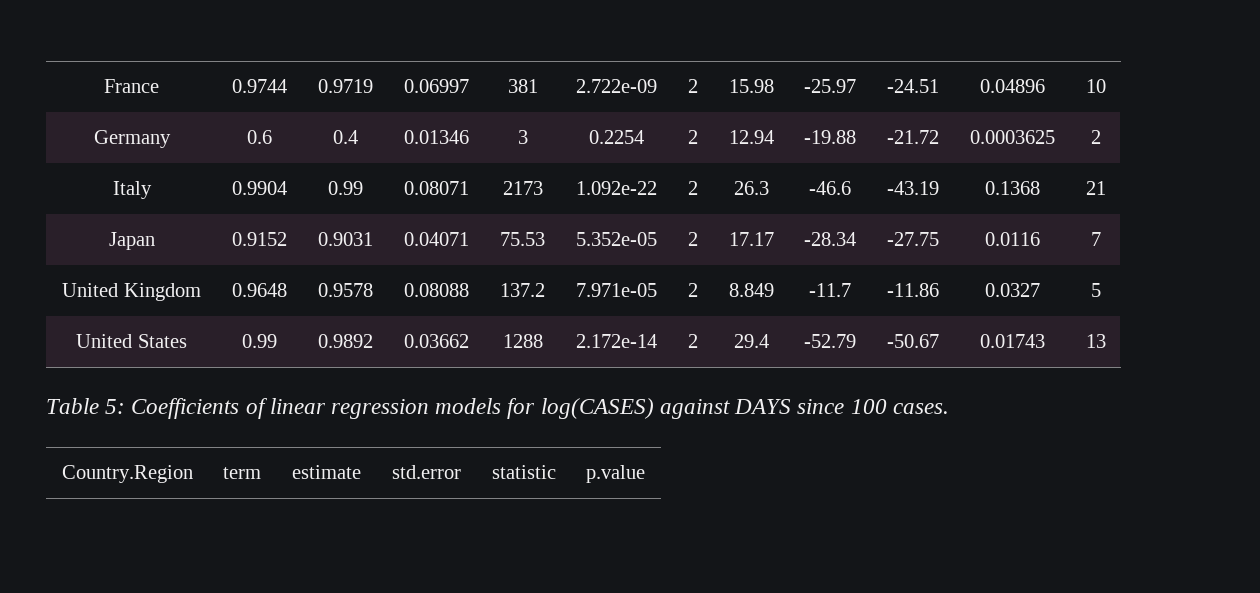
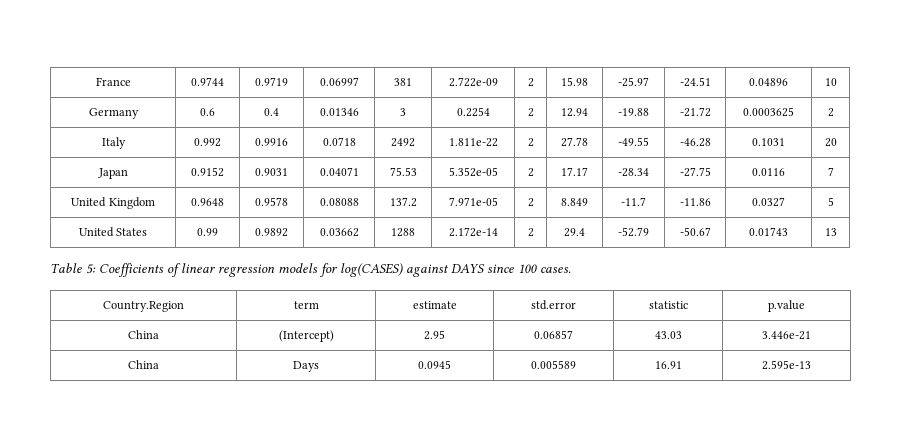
[232,181,287,195] [328,181,363,195] [404,181,469,195] [502,181,543,195] [575,181,657,195] [687,181,698,195] [733,181,769,195] [809,181,851,195] [887,181,939,195] [985,181,1040,195] [1085,181,1106,195] 0.9904 | 0.99 | 0.08071 | 2173 | 1.092e-22 | 2 | 26.3 | -46.6 | -43.19 | 0.1368 | 21 -> [194,138,221,147] [255,138,288,146] [322,137,356,146] [391,138,415,147] [448,138,498,147] [527,138,534,147] [561,137,588,147] [618,137,649,146] [679,138,711,147] [752,138,785,146] [824,138,837,147] 0.992 | 0.9916 | 0.0718 | 2492 | 1.811e-22 | 2 | 27.78 | -49.55 | -46.28 | 0.1031 | 20
(645, 474) none -> [128,330,159,339] [278,330,334,342] [424,330,445,340] [534,330,573,339] [654,331,682,339] [762,331,811,340] [128,360,159,369] [293,361,319,372] [418,360,451,369] [531,360,576,369] [654,361,682,369] [762,360,811,370] // China | (Intercept) | 2.95 | 0.06857 | 43.03 | 3.446e-21 // China | Days | 0.0945 | 0.005589 | 16.91 | 2.595e-13

